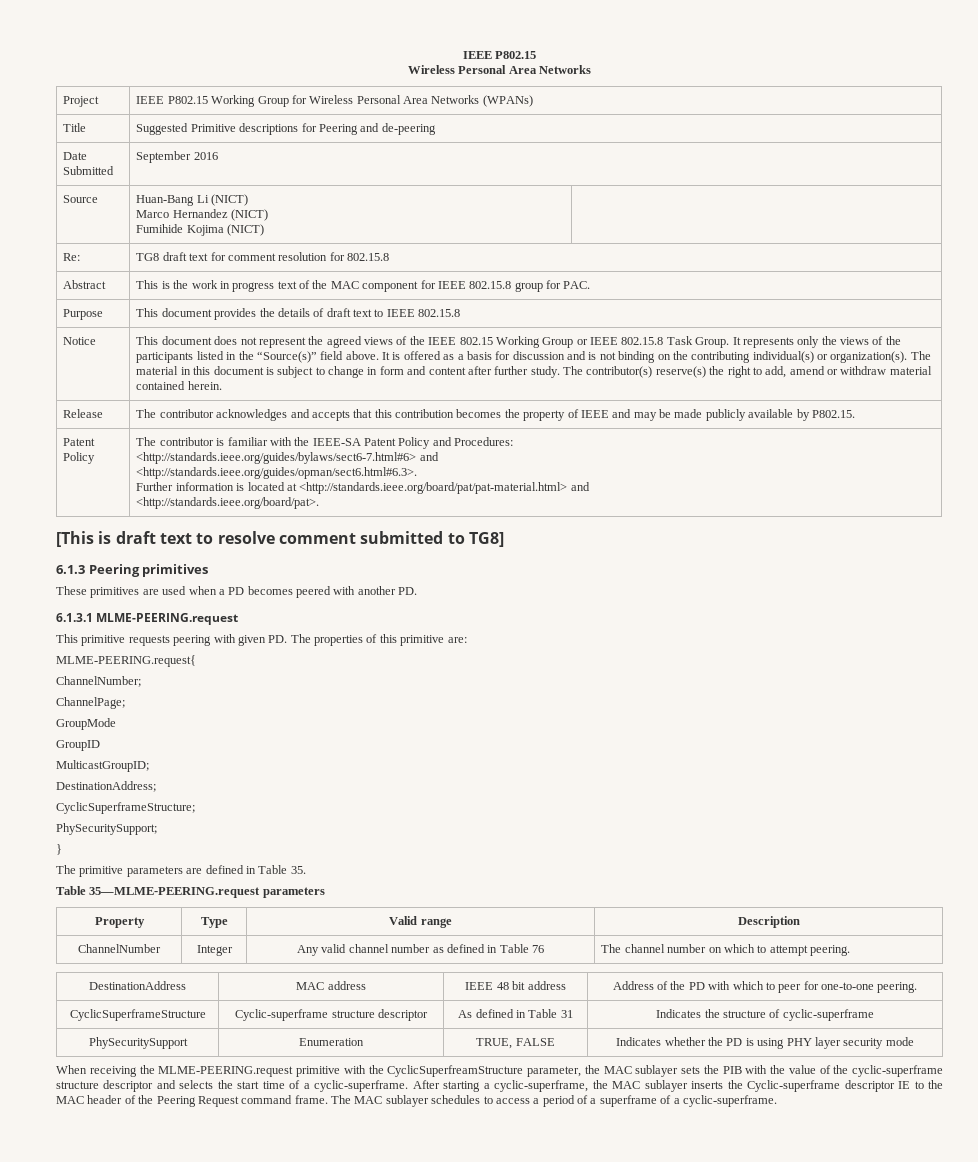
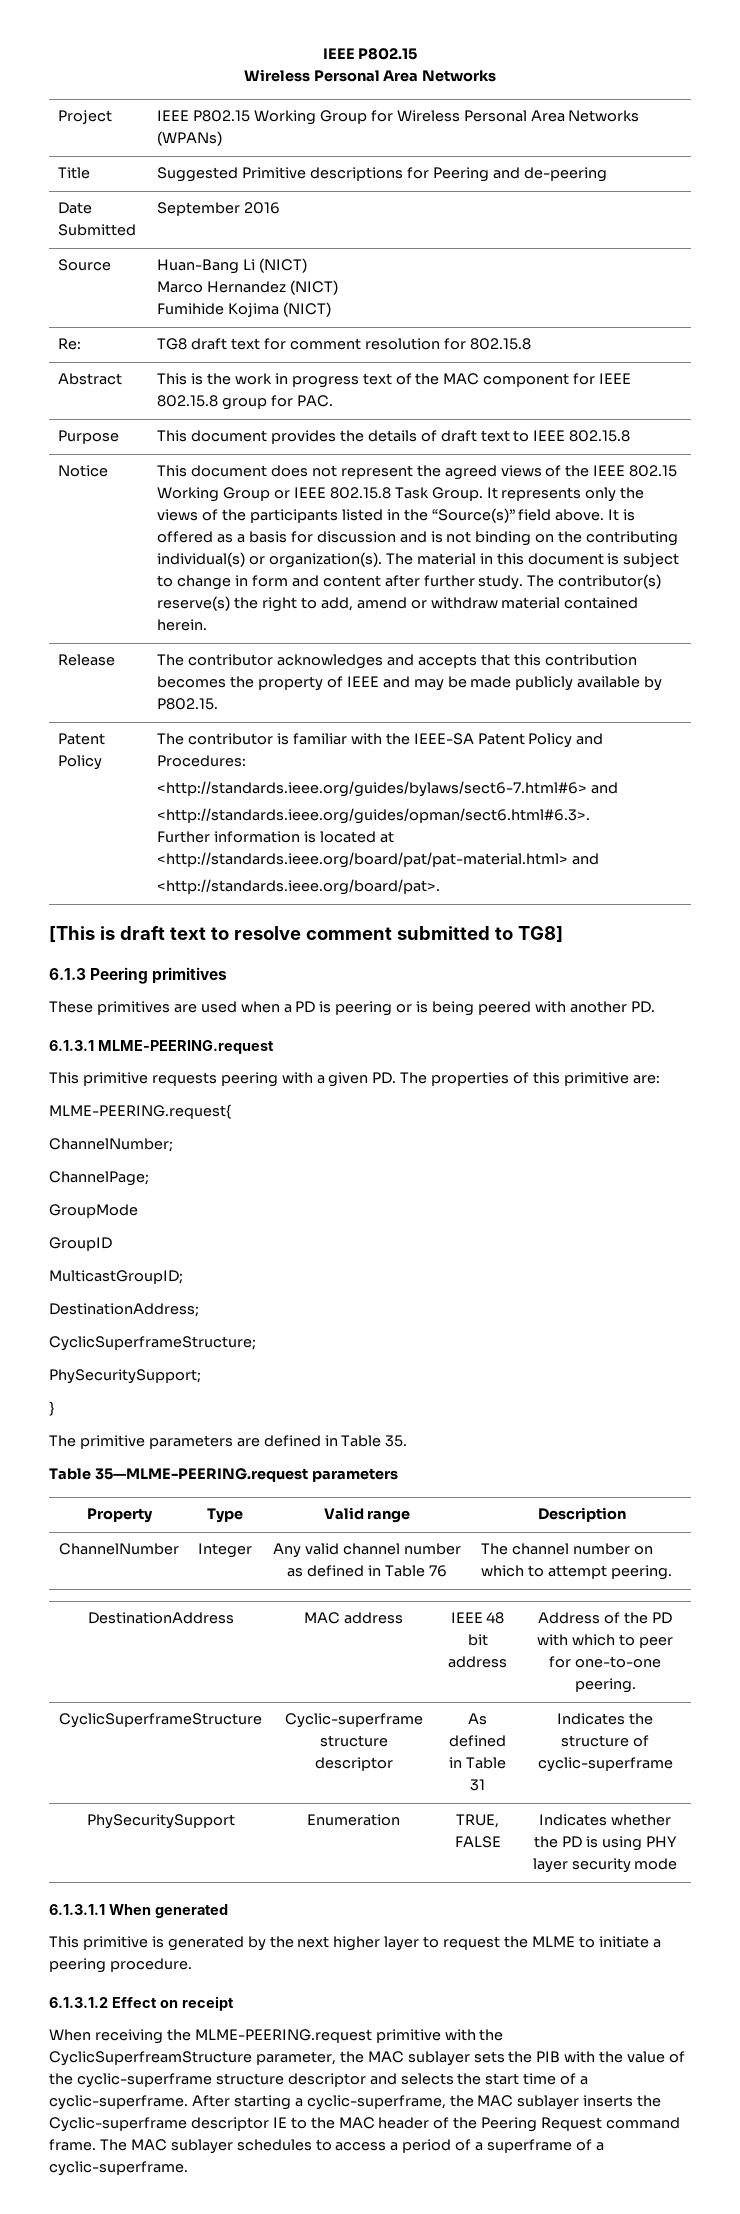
[247,586,293,595] becomes -> [319,1001,475,1016] is peering or is being
(236, 638) none -> [316,1075,325,1084] a
(914, 1041) none -> [49,1904,228,1918] [49,1936,661,1951] [49,1958,192,1973] [49,1996,234,2011] // 6.1.3.1.1 When generated // This primitive is generated by the next higher layer to request the MLME to initiate a peering procedure. // 6.1.3.1.2 Effect on receipt

